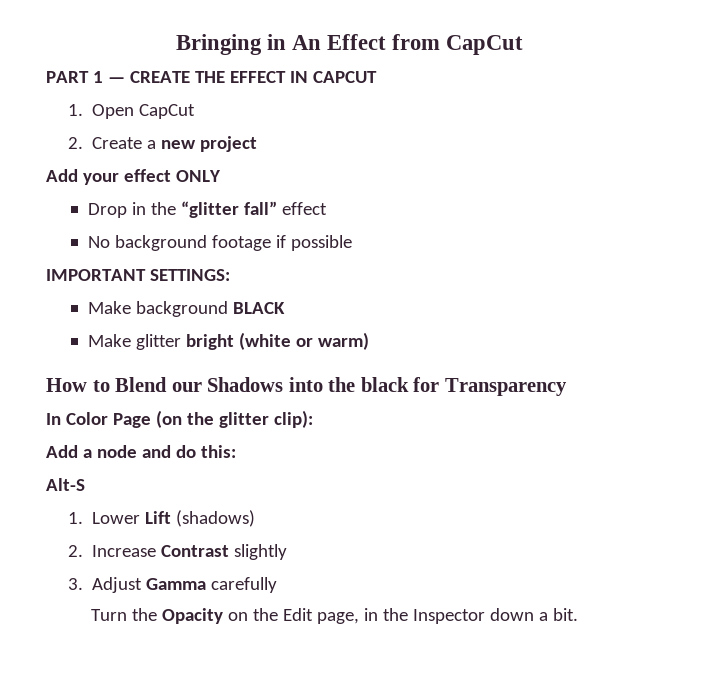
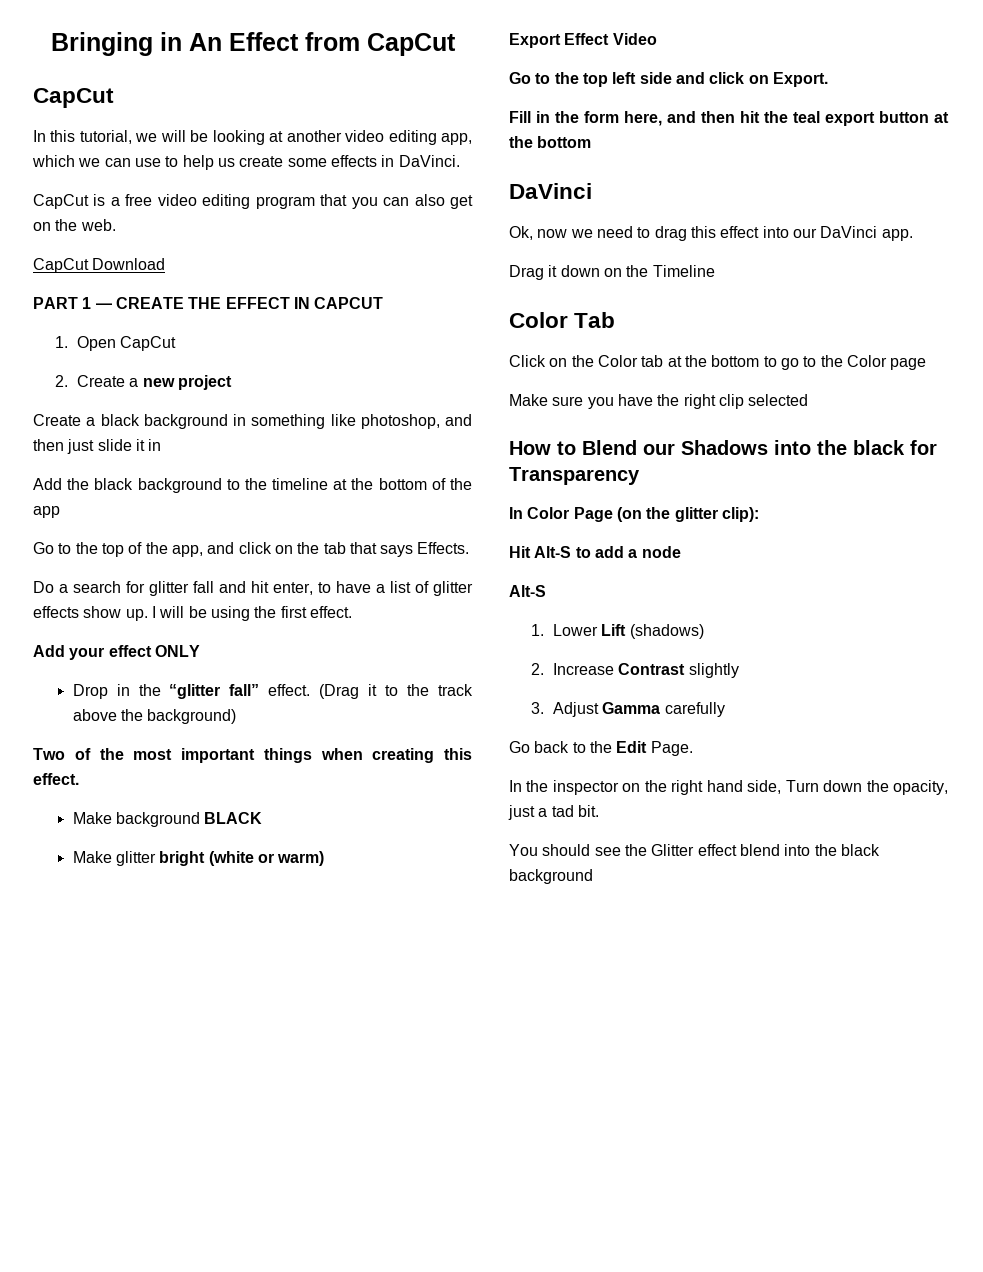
(524, 45) none -> [33,88,114,108] [33,130,472,145] [32,155,460,170] [33,194,473,209] [33,219,116,231] [33,258,166,273] // CapCut // In this tutorial, we will be looking at another video editing app, which we can use to help us create some effects in DaVinci. // CapCut is a free video editing program that you can also get on the web. // CapCut Download
(257, 144) none -> [33,414,472,429] [33,439,162,454] [33,478,473,493] [33,506,60,518] [33,542,470,557] [33,581,473,596] [33,606,352,621] // Create a black background in something like photoshop, and then just slide it in // Add the black background to the timeline at the bottom of the app // Go to the top of the app, and click on the tab that says Effects. // Do a search for glitter fall and hit enter, to have a list of glitter effects show up. I will be using the first effect.
[281,202,327,215] [87,235,352,251] [46,269,230,281] effect // No background footage if possible // IMPORTANT SETTINGS: -> [268,684,474,699] [72,709,237,724] [33,748,472,763] [33,773,79,785] effect. (Drag it to the track above the background) // Two of the most important things when creating this effect.
(369, 341) none -> [509,33,657,48] [509,72,828,87] [509,111,949,126] [509,136,592,148] [509,183,592,199] [509,226,913,241] [509,265,715,280] [509,312,616,328] [509,355,927,370] [509,394,809,409] // Export Effect Video // Go to the top left side and click on Export. // Fill in the form here, and then hit the teal export button at the bottom // DaVinci // Ok, now we need to drag this effect into our DaVinci app. // Drag it down on the Timeline // Color Tab // Click on the Color tab at the bottom to go to the Color page // Make sure you have the right clip selected
[46,445,78,458] Add -> [509,546,624,558] Hit Alt-S to add
[141,445,236,458] and do this: -> (681, 552) none
[90,608,578,624] Turn the Opacity on the Edit page, in the Inspector down a bit. -> [509,741,693,756] [509,780,948,795] [508,805,599,820] [509,844,880,856] [509,869,593,884] Go back to the Edit Page. // In the inspector on the right hand side, Turn down the opacity, just a tad bit. // You should see the Glitter effect blend into the black background

